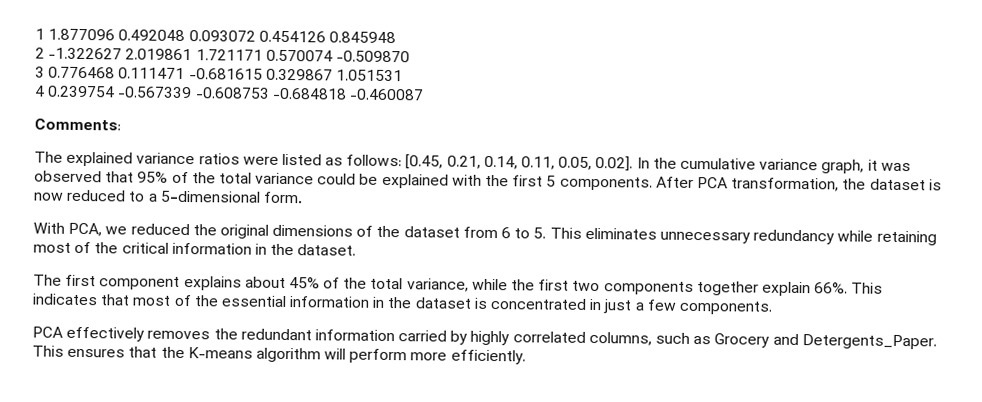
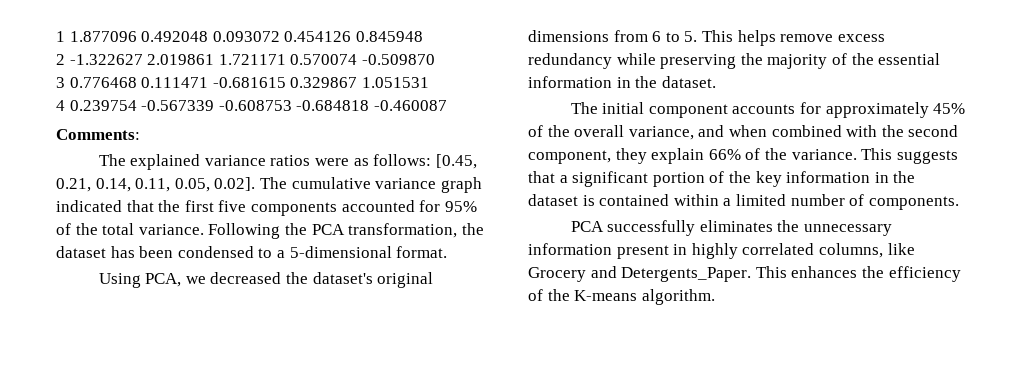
[281,153,322,166] listed -> (350, 162) none
[636,157,911,174] [34,170,942,192] [33,189,303,204] [33,222,460,239] In the cumulative variance graph, it was observed that 95% of the total variance could be explained with the first 5 components. After PCA transformation, the dataset is now reduced to a 5-dimensional form. // With PCA, we reduced the original dimensions of the dataset -> [259,177,482,193] [56,200,477,216] [56,223,484,239] [56,246,448,258] [98,272,434,288] [528,30,609,42] The cumulative variance graph indicated that the first five components accounted for 95% of the total variance. Following the PCA transformation, the dataset has been condensed to a 5-dimensional format. // Using PCA, we decreased the dataset's original dimensions
[584,227,937,246] [33,241,169,254] eliminates unnecessary redundancy while retaining most of the critical -> [737,30,885,46] [528,53,941,69] helps remove excess redundancy while preserving the majority of the essential
[65,274,884,297] [32,293,287,308] first component explains about 45% of the total variance, while the first two components together explain 66%. This indicates that most of the essential -> [602,102,966,118] [528,125,959,140] [528,148,958,164] [528,171,782,187] initial component accounts for approximately 45% of the overall variance, and when combined with the second component, they explain 66% of the variance. This suggests that a significant portion of the key
[490,298,773,315] [32,326,469,345] concentrated in just a few components. // PCA effectively removes the redundant information carried by -> [599,194,959,210] [570,220,893,236] [528,243,688,259] contained within a limited number of components. // PCA successfully eliminates the unnecessary information present in
[655,332,712,345] such as -> [887,243,915,255] like
[67,346,526,365] ensures that the K-means algorithm will perform more efficiently. -> [791,266,961,282] [528,289,715,305] enhances the efficiency of the K-means algorithm.

